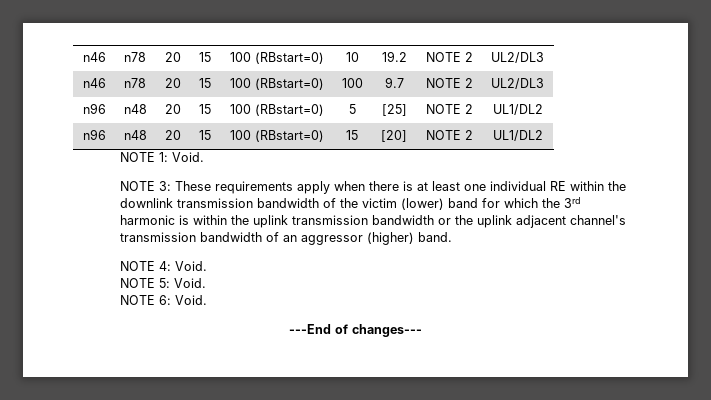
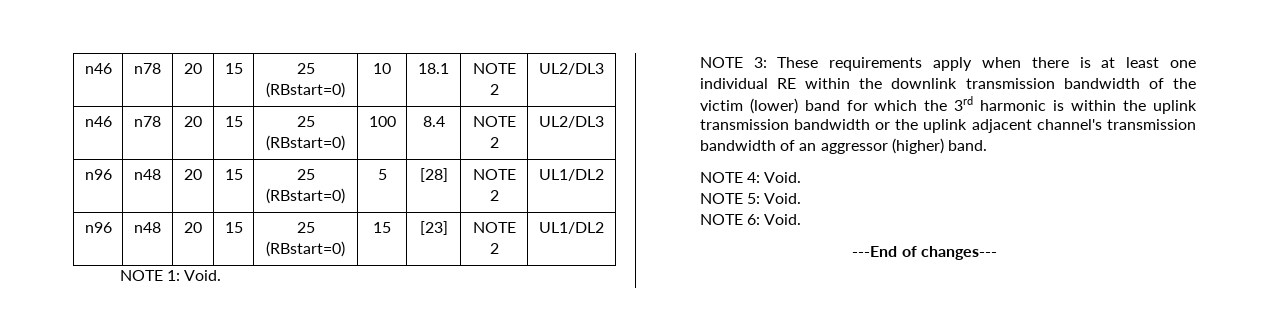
[82,52,106,62] [124,52,146,62] [164,52,181,62] [199,52,211,62] [229,52,251,62] n46 | n78 | 20 | 15 | 100 -> [84,63,112,74] [134,63,161,74] [184,63,202,74] [224,63,243,74] [296,63,315,74] n46 | n78 | 20 | 15 | 25
[381,51,407,62] 19.2 -> [418,63,449,74] 18.1
[229,78,251,88] 100 -> [296,116,315,127] 25
[384,77,404,88] 9.7 -> [422,116,445,127] 8.4
[229,104,251,114] 100 -> [296,169,315,180] 25
[381,104,407,116] [25] -> [419,168,448,182] [28]
[229,130,251,140] 100 -> [296,222,315,233] 25
[381,130,407,142] [20] -> [419,221,448,235] [23]

